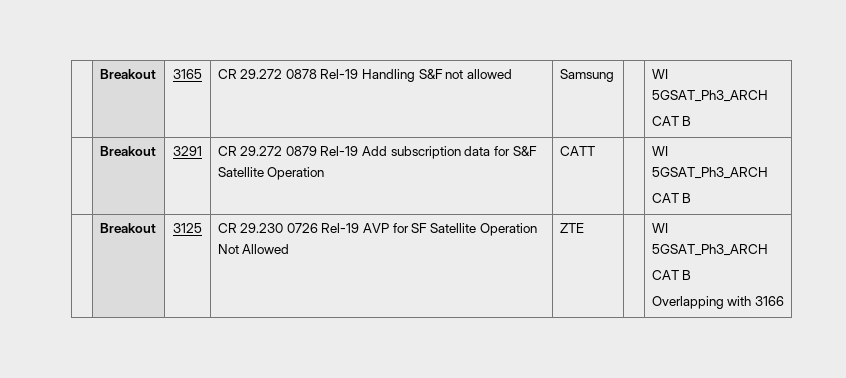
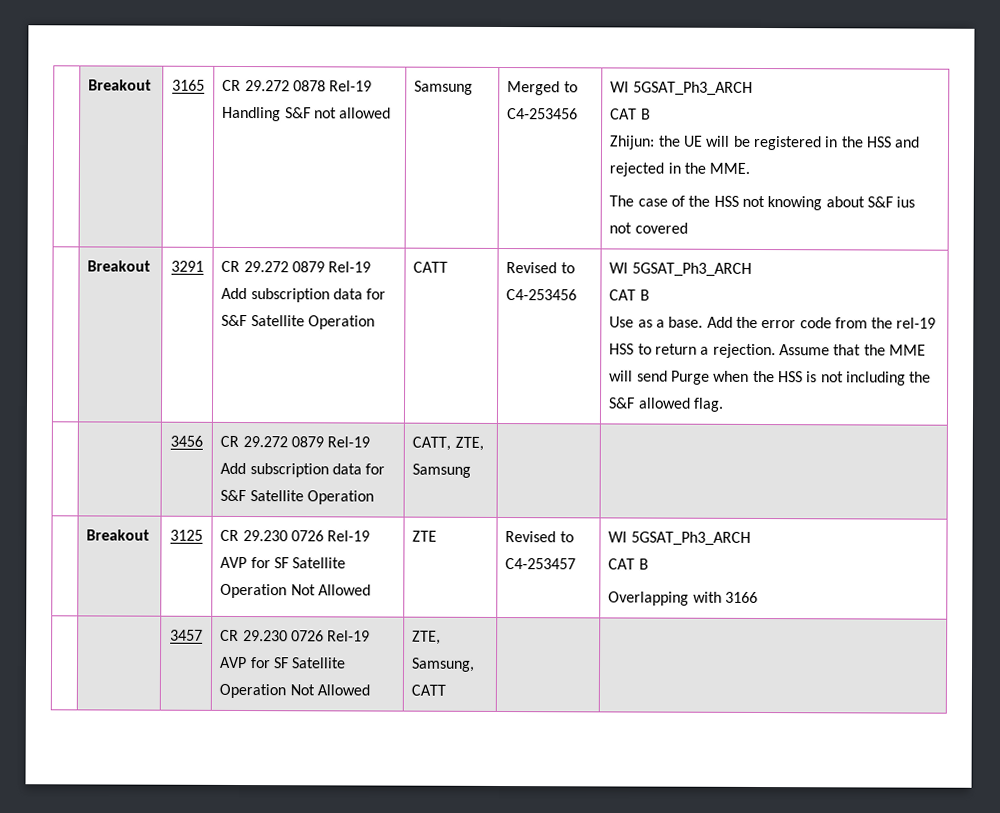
[651,69,668,79] [651,90,768,102] [651,116,692,126] | WI 5GSAT_Ph3_ARCH // CAT B -> [507,81,578,96] [507,108,579,120] [610,81,753,96] [610,108,651,120] [609,135,921,151] [609,162,751,177] [609,195,916,211] [609,222,688,234] Merged to C4-253456 | WI 5GSAT_Ph3_ARCH // CAT B // Zhijun: the UE will be registered in the HSS and rejected in the MME. // The case of the HSS not knowing about S&F ius not covered
[651,146,668,156] [651,167,768,179] [651,193,692,203] | WI 5GSAT_Ph3_ARCH // CAT B -> [506,262,575,274] [506,289,578,301] [609,262,752,277] [609,289,650,301] [609,316,937,329] [609,343,926,359] [609,370,932,386] [608,397,724,412] [170,435,203,447] [220,435,371,448] [220,462,386,478] [220,489,374,505] [412,436,484,451] [412,463,472,478] Revised to C4-253456 | WI 5GSAT_Ph3_ARCH // CAT B // Use as a base. Add the error code from the rel-19 HSS to return a rejection. Assume that the MME will send Purge when the HSS is not including the S&F allowed flag. // | | 3456 | CR 29.272 0879 Rel-19 Add subscription data for S&F Satellite Operation | CATT, ZTE, Samsung | |
(584, 228) none -> [505,531,574,543] [505,558,577,570] Revised to C4-253457
(784, 301) none -> [170,629,203,641] [220,629,371,642] [219,656,347,669] [219,683,370,699] [412,630,442,645] [411,657,476,672] [411,684,447,696] // | | 3457 | CR 29.230 0726 Rel-19 AVP for SF Satellite Operation Not Allowed | ZTE, Samsung, CATT | |

